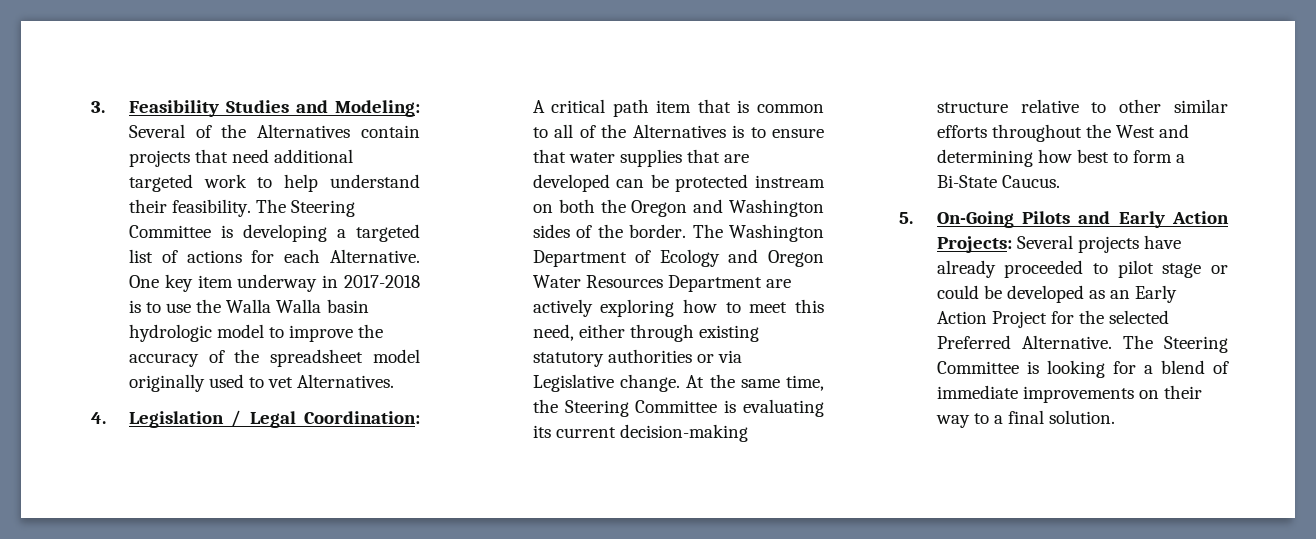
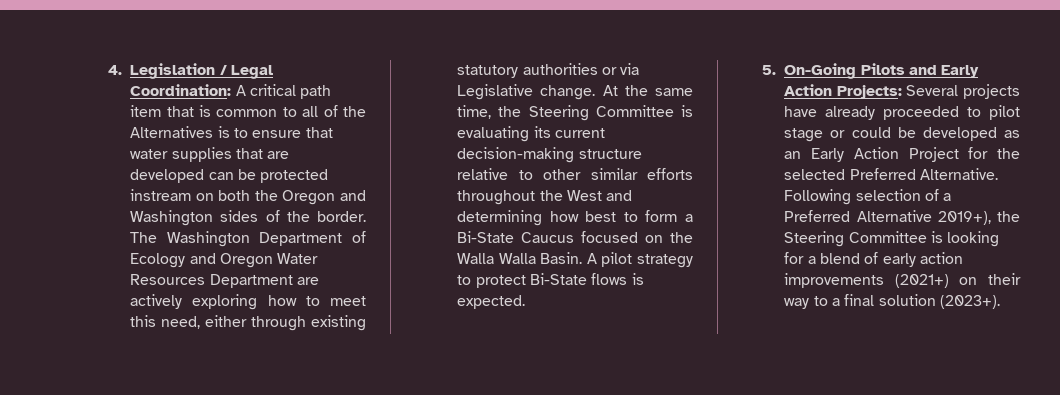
[90,100,420,117] [128,124,420,138] [128,149,354,167] [128,174,420,192] [128,199,356,217] [128,224,420,242] [128,249,421,263] [128,274,420,292] [128,299,369,313] [128,324,384,342] [128,349,420,367] [128,374,395,392] 3. Feasibility Studies and Modeling: Several of the Alternatives contain projects that need additional targeted work to help understand their feasibility. The Steering Committee is developing a targeted list of actions for each Alternative. One key item underway in 2017-2018 is to use the Walla Walla basin hydrologic model to improve the accuracy of the spreadsheet model originally used to vet Alternatives. // -> (108, 70) none
[1001,175,1060,188] Caucus. -> [521,231,693,243] [457,252,693,268] [457,273,644,288] [457,295,526,309] Caucus focused on the Walla Walla Basin. A pilot strategy to protect Bi-State flows is expected.
[1122,335,1153,349] The -> [784,189,952,205] [784,210,1020,225] Following selection of a Preferred Alternative 2019+), the
[936,385,1134,403] immediate improvements -> [882,252,963,267] [784,273,949,288] early action improvements (2021+)
[1049,410,1116,424] solution. -> [878,294,1000,309] solution (2023+).

